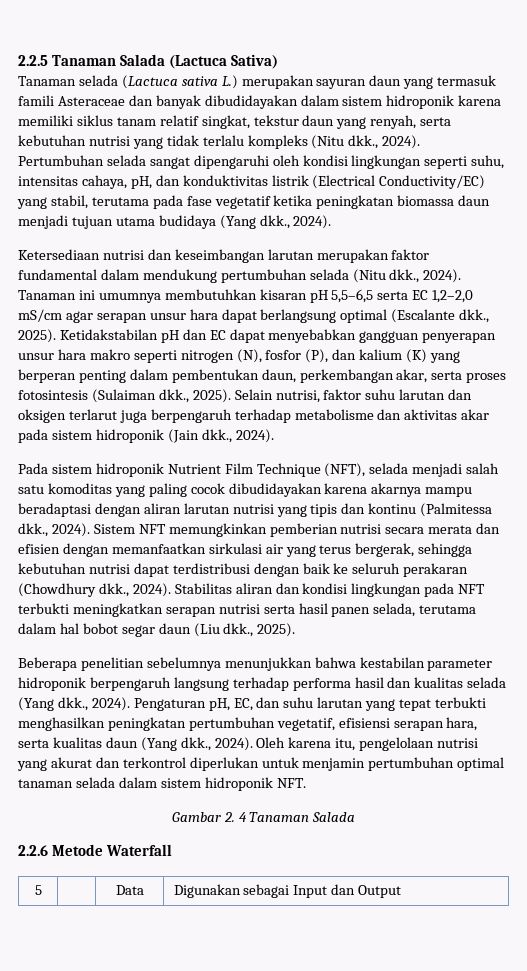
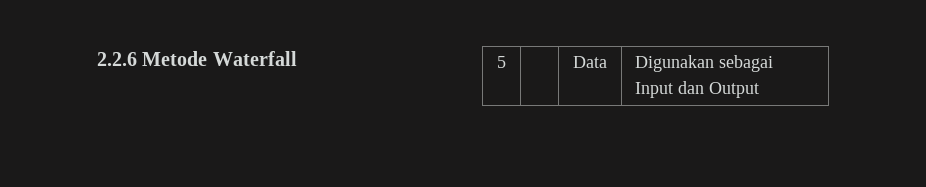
[18,54,278,69] [18,75,497,89] [18,95,502,109] [18,115,452,129] [18,135,421,149] [18,155,505,169] [18,175,486,189] [17,195,491,209] [18,215,332,229] [18,249,430,263] [18,269,462,283] [18,289,474,303] [18,309,490,323] [18,329,497,343] [18,349,461,363] [18,369,507,383] [18,389,473,403] [18,409,490,423] [18,429,274,443] [18,463,500,477] [18,483,473,497] [18,503,493,517] [18,523,501,537] [18,543,473,557] [18,563,469,577] [18,583,486,597] [18,603,477,617] [18,623,296,637] [18,657,493,671] [18,677,507,691] [18,697,487,711] [18,717,478,731] [18,737,479,751] [17,757,505,771] [18,777,306,791] [171,812,356,822] 2.2.5 Tanaman Salada (Lactuca Sativa) // Tanaman selada (Lactuca sativa L.) merupakan sayuran daun yang termasuk famili Asteraceae dan banyak dibudidayakan dalam sistem hidroponik karena memiliki siklus tanam relatif singkat, tekstur daun yang renyah, serta kebutuhan nutrisi yang tidak terlalu kompleks (Nitu dkk., 2024). Pertumbuhan selada sangat dipengaruhi oleh kondisi lingkungan seperti suhu, intensitas cahaya, pH, dan konduktivitas listrik (Electrical Conductivity/EC) yang stabil, terutama pada fase vegetatif ketika peningkatan biomassa daun menjadi tujuan utama budidaya (Yang dkk., 2024). // Ketersediaan nutrisi dan keseimbangan larutan merupakan faktor fundamental dalam mendukung pertumbuhan selada (Nitu dkk., 2024). Tanaman ini umumnya membutuhkan kisaran pH 5,5–6,5 serta EC 1,2–2,0 mS/cm agar serapan unsur hara dapat berlangsung optimal (Escalante dkk., 2025). Ketidakstabilan pH dan EC dapat menyebabkan gangguan penyerapan unsur hara makro seperti nitrogen (N), fosfor (P), dan kalium (K) yang berperan penting dalam pembentukan daun, perkembangan akar, serta proses fotosintesis (Sulaiman dkk., 2025). Selain nutrisi, faktor suhu larutan dan oksigen terlarut juga berpengaruh terhadap metabolisme dan aktivitas akar pada sistem hidroponik (Jain dkk., 2024). // Pada sistem hidroponik Nutrient Film Technique (NFT), selada menjadi salah satu komoditas yang paling cocok dibudidayakan karena akarnya mampu beradaptasi dengan aliran larutan nutrisi yang tipis dan kontinu (Palmitessa dkk., 2024). Sistem NFT memungkinkan pemberian nutrisi secara merata dan efisien dengan memanfaatkan sirkulasi air yang terus bergerak, sehingga kebutuhan nutrisi dapat terdistribusi dengan baik ke seluruh perakaran (Chowdhury dkk., 2024). Stabilitas aliran dan kondisi lingkungan pada NFT terbukti meningkatkan serapan nutrisi serta hasil panen selada, terutama dalam hal bobot segar daun (Liu dkk., 2025). // Beberapa penelitian sebelumnya menunjukkan bahwa kestabilan parameter hidroponik berpengaruh langsung terhadap performa hasil dan kualitas selada (Yang dkk., 2024). Pengaturan pH, EC, dan suhu larutan yang tepat terbukti menghasilkan peningkatan pertumbuhan vegetatif, efisiensi serapan hara, serta kualitas daun (Yang dkk., 2024). Oleh karena itu, pengelolaan nutrisi yang akurat dan terkontrol diperlukan untuk menjamin pertumbuhan optimal tanaman selada dalam sistem hidroponik NFT. // Gambar 2. 4 Tanaman Salada // -> (97, 59) none

